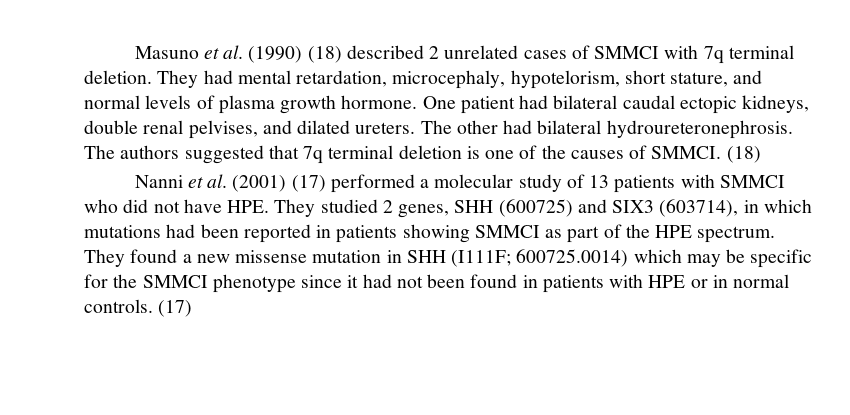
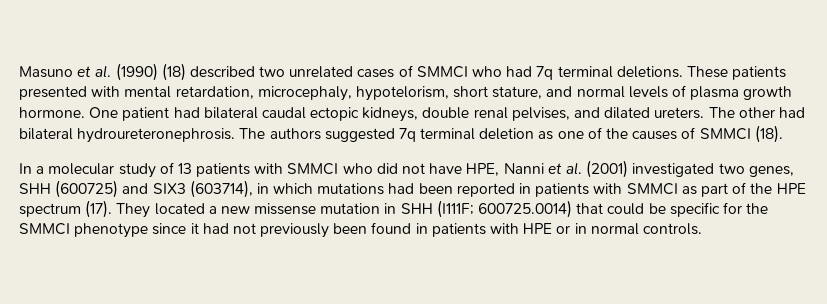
[429,46,440,59] 2 -> [259,66,286,77] two
[664,45,794,64] [84,70,233,88] with 7q terminal deletion. They had -> [472,66,787,80] [19,86,121,100] who had 7q terminal deletions. These patients presented with
[268,145,299,159] that -> (395, 135) none
[466,146,480,159] is -> [538,131,554,140] as
[651,146,761,163] [134,174,415,193] SMMCI. (18) // Nanni et al. (2001) (17) performed -> [699,125,783,143] [19,163,32,174] SMMCI (18). // In
[227,199,393,217] HPE. They studied 2 -> [466,160,745,178] HPE, Nanni et al. (2001) investigated two
[402,224,470,243] showing -> [593,183,623,194] with
[697,226,776,243] [84,249,178,267] spectrum. They found -> [19,200,205,218] spectrum (17). They located
[633,249,721,267] which may -> [576,203,645,215] that could
(423, 282) none -> [260,223,330,238] previously
[158,300,193,317] (17) -> (702, 229) none

